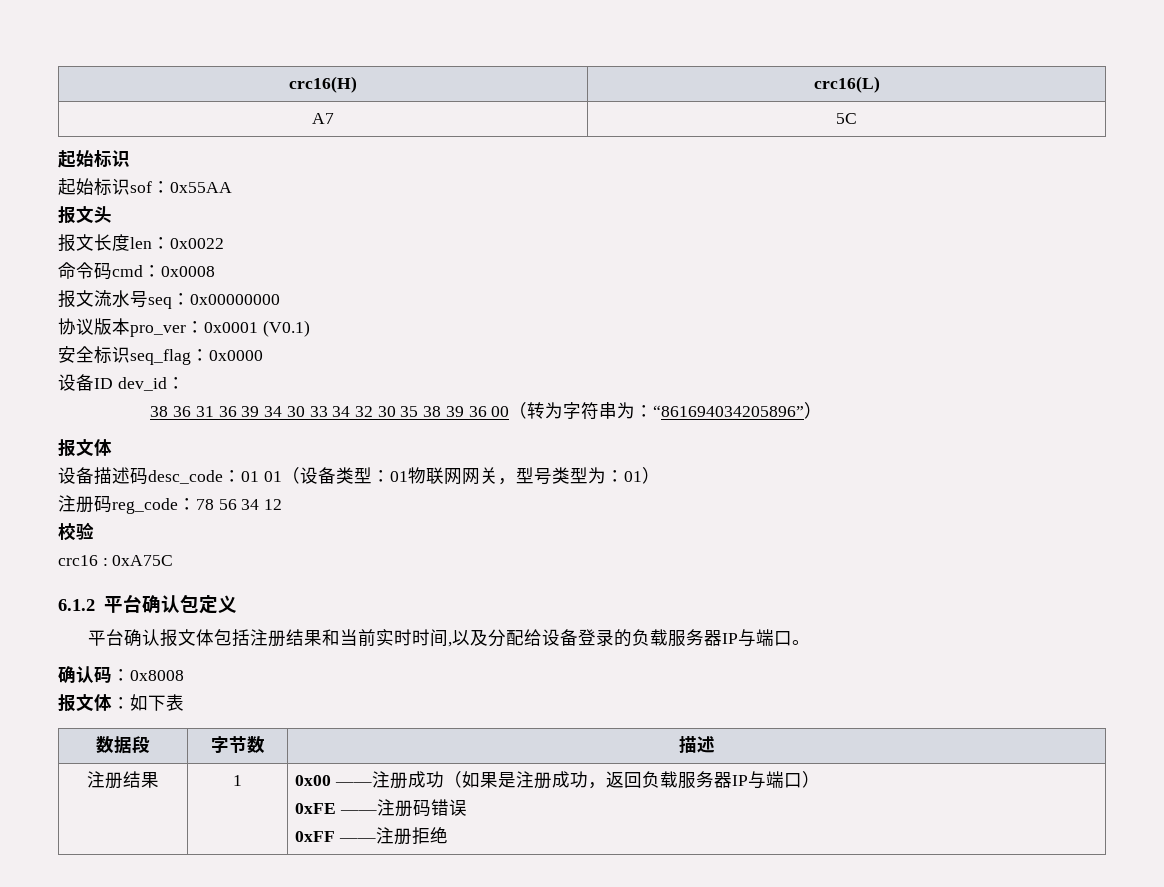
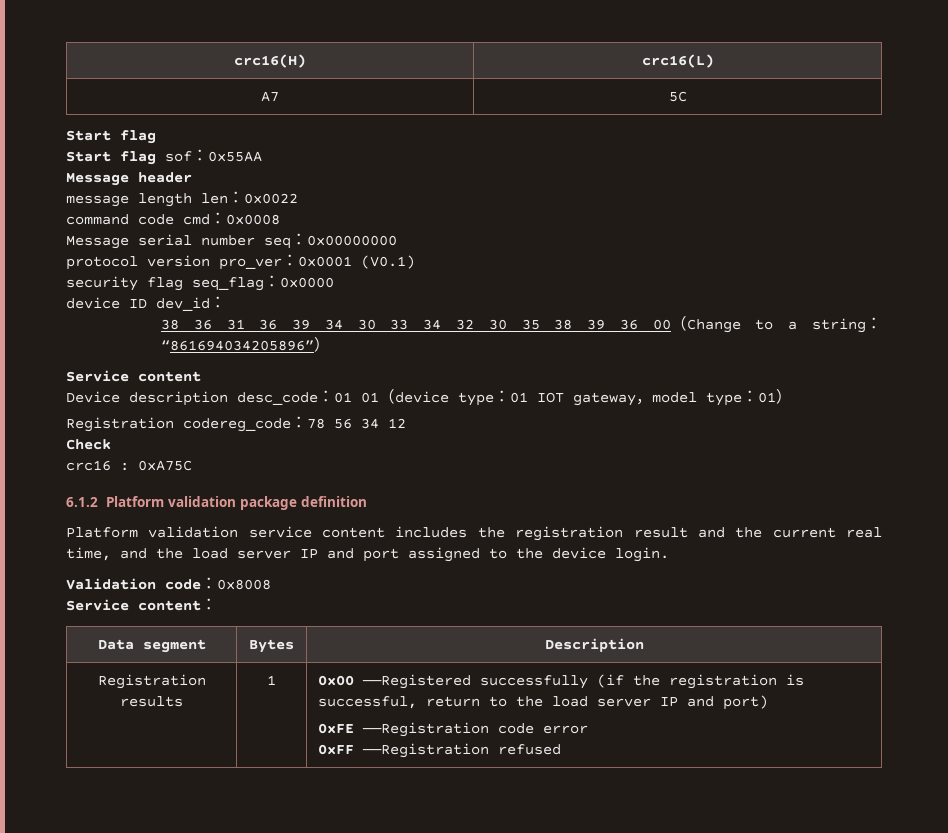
[58,150,130,168] [58,178,130,196] 起始标识 // 起始标识 -> [66,130,156,144] [66,151,156,165] Start flag // Start flag
[58,206,112,224] [58,234,130,252] 报文头 // 报文长度 -> [66,172,192,186] [66,193,192,207] Message header // message length
[58,262,112,280] 命令码 -> [66,214,174,225] command code
[58,290,148,308] 报文流水号 -> [66,234,255,249] Message serial number
[58,318,130,335] 协议版本 -> [66,255,210,270] protocol version
[58,346,130,364] 安全标识 -> [66,276,183,291] security flag
[58,374,94,391] 设备 -> [66,297,120,309] device
[527,402,823,420] [58,439,112,457] [58,467,606,485] 转为字符串为：“861694034205896”） // 报文体 // 设备描述码desc_code：01 01（设备类型：01物联网网关，型号类型为 -> [686,317,882,333] [161,337,331,352] [66,370,201,382] [66,389,742,406] Change to a string：“861694034205896”） // Service content // Device description desc_code：01 01（device type：01 IOT gateway，model type
[58,495,178,514] 注册码reg_code -> [66,417,291,432] Registration codereg_code
[58,522,94,541] 校验 -> [66,439,111,450] Check
[103,594,237,614] [87,629,810,647] [58,666,112,684] 平台确认包定义 // 平台确认报文体包括注册结果和当前实时时间,以及分配给设备登录的负载服务器IP与端口。 // 确认码 -> [105,496,367,510] [66,526,883,541] [66,547,669,562] [66,578,201,590] Platform validation package definition // Platform validation service content includes the registration result and the current real time, and the load server IP and port assigned to the device login. // Validation code
[58,694,184,712] [96,736,150,754] [210,736,265,753] [678,736,715,753] [87,771,159,789] [233,775,242,786] [294,771,820,789] [294,799,467,817] [294,827,448,845] 报文体：如下表 // 数据段 | 字节数 | 描述 // 注册结果 | 1 | 0x00 ——注册成功（如果是注册成功，返回负载服务器IP与端口） // 0xFE ——注册码错误 // 0xFF ——注册拒绝 -> [66,598,217,611] [97,639,206,653] [249,639,294,653] [544,638,644,652] [97,674,206,689] [120,696,183,707] [267,675,276,685] [318,674,805,689] [318,695,769,710] [318,722,589,737] [318,743,562,758] Service content： // Data segment | Bytes | Description // Registration results | 1 | 0x00 ——Registered successfully (if the registration is successful, return to the load server IP and port) // 0xFE ——Registration code error // 0xFF ——Registration refused

